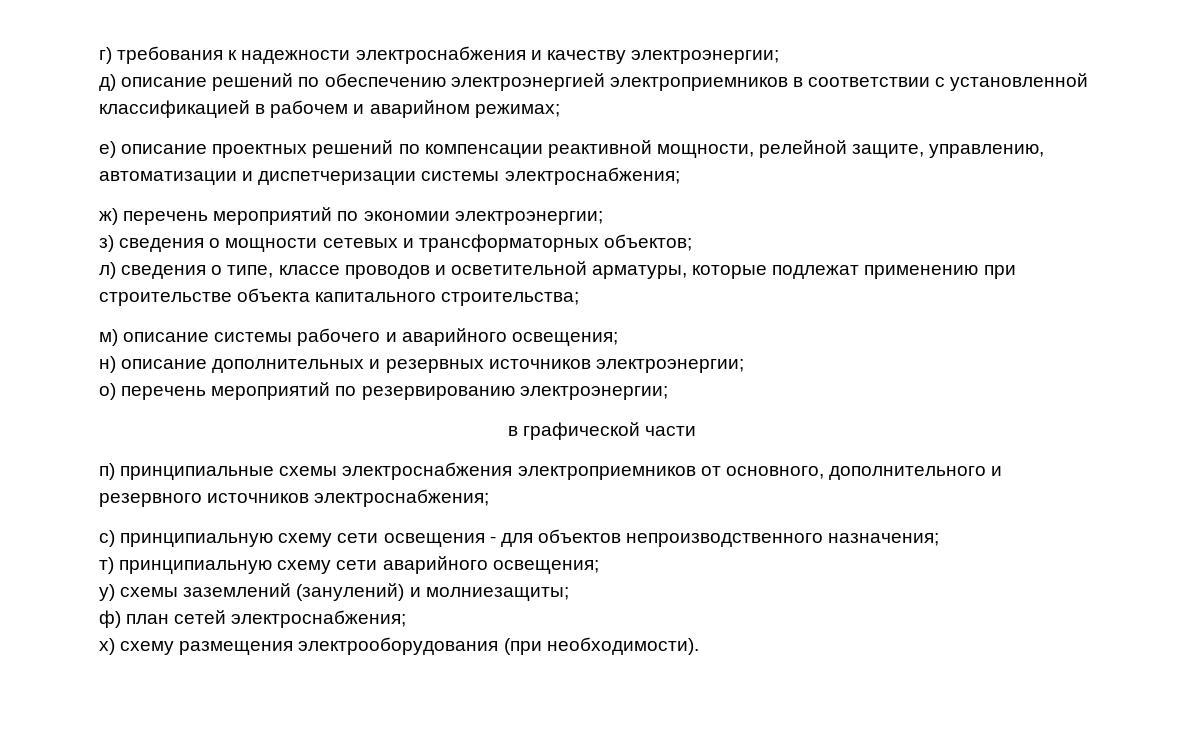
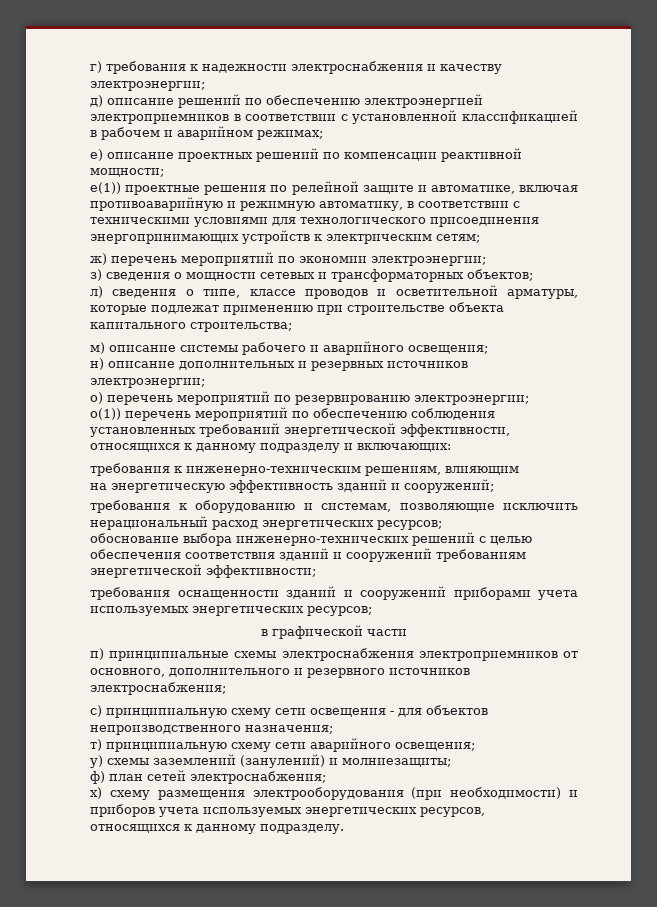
[656,140,1045,158] [99,167,680,185] мощности, релейной защите, управлению, автоматизации и диспетчеризации системы электроснабжения; -> [90,168,164,177] [90,181,578,195] [90,197,520,211] [90,217,539,227] [90,230,480,244] мощности; // е(1)) проектные решения по релейной защите и автоматике, включая противоаварийную и режимную автоматику, в соответствии с техническими условиями для технологического присоединения энергопринимающих устройств к электрическим сетям;
(668, 393) none -> [90,407,495,421] [90,423,510,437] [90,443,451,453] [90,463,519,476] [90,479,494,493] [90,500,578,513] [90,516,442,530] [90,532,532,546] [90,548,526,562] [90,564,316,578] [90,586,578,600] [90,606,372,616] // о(1)) перечень мероприятий по обеспечению соблюдения установленных требований энергетической эффективности, относящихся к данному подразделу и включающих: // требования к инженерно-техническим решениям, влияющим // на энергетическую эффективность зданий и сооружений; // требования к оборудованию и системам, позволяющие исключить нерациональный расход энергетических ресурсов; // обоснование выбора инженерно-технических решений с целью обеспечения соответствия зданий и сооружений требованиям энергетической эффективности; // требования оснащенности зданий и сооружений приборами учета используемых энергетических ресурсов;
[546,637,699,655] необходимости). -> [450,787,578,799] [90,804,485,817] [90,824,344,834] необходимости) и приборов учета используемых энергетических ресурсов, относящихся к данному подразделу.

